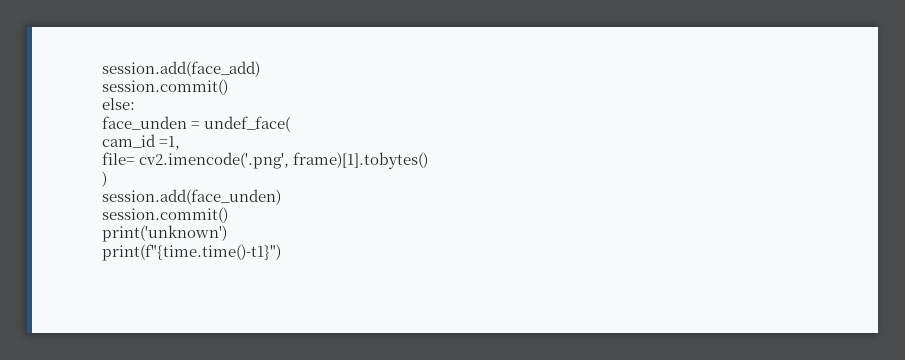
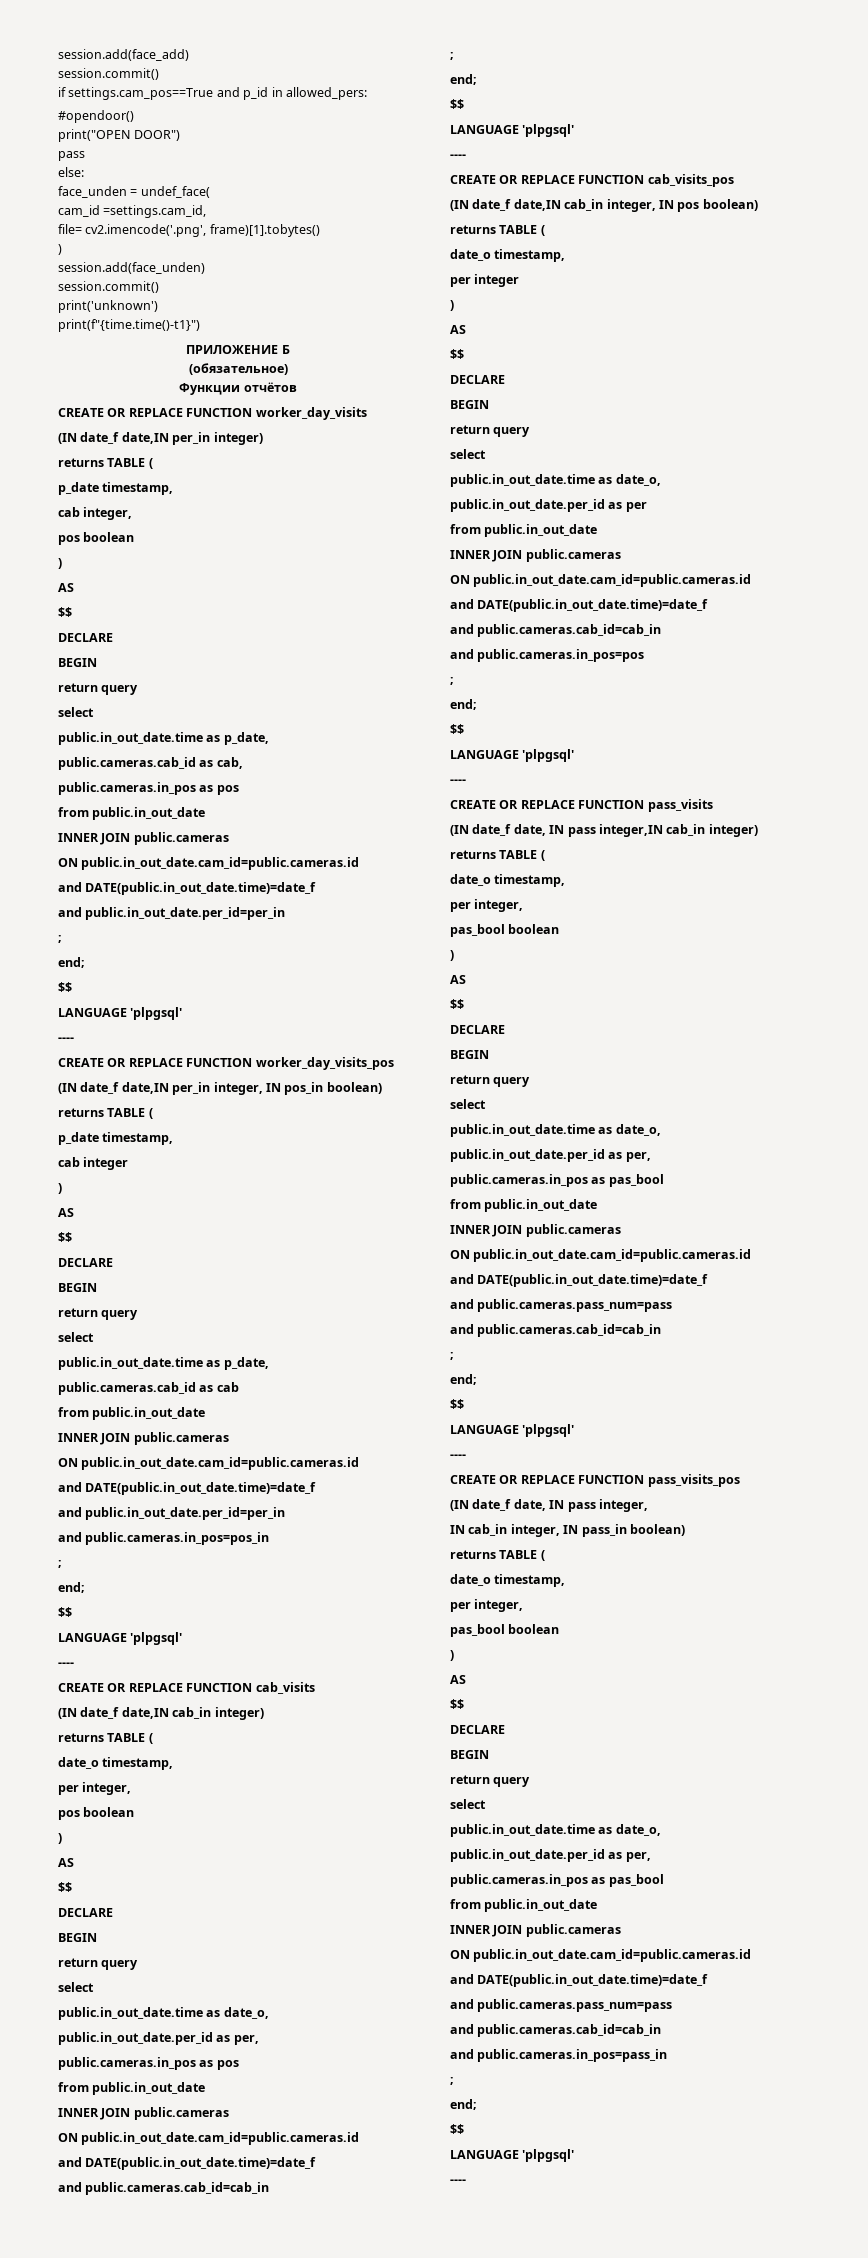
(228, 87) none -> [58,87,367,100] [58,110,134,123] [58,129,181,142] [58,151,85,161] // if settings.cam_pos==True and p_id in allowed_pers: // #opendoor() // print("OPEN DOOR") // pass
[159,136,181,150] =1, -> [103,205,207,218] =settings.cam_id,
(281, 252) none -> [186,345,290,354] [188,363,288,375] [179,382,297,395] [58,407,367,420] [58,432,263,445] [58,458,153,469] [58,482,174,495] [58,507,133,520] [58,532,135,545] [58,558,62,569] [58,583,74,592] [58,607,72,617] [58,633,113,642] [58,658,97,667] [58,683,139,695] [58,707,94,717] [58,732,269,745] [58,757,243,770] [58,782,239,795] [58,807,206,820] [58,832,229,845] [58,857,360,870] [58,882,317,895] [58,907,286,920] [58,935,62,943] [58,957,85,968] [58,982,72,992] [58,1007,183,1020] [58,1037,74,1042] [58,1057,394,1070] [58,1082,382,1095] [58,1108,153,1119] [58,1132,174,1145] [58,1157,129,1170] [58,1183,62,1194] [58,1208,74,1217] [58,1232,72,1242] [58,1258,113,1267] [58,1283,97,1292] [58,1308,139,1320] [58,1332,94,1342] [58,1357,269,1370] [58,1382,239,1395] [58,1407,206,1420] [58,1432,229,1445] [58,1457,360,1470] [58,1482,317,1495] [58,1507,286,1520] [58,1532,270,1545] [58,1560,62,1568] [58,1582,85,1593] [58,1607,72,1617] [58,1632,183,1645] [58,1662,74,1667] [58,1682,315,1694] [58,1707,264,1720] [58,1733,153,1744] [58,1757,174,1770] [58,1782,132,1795] [58,1807,135,1820] [58,1833,62,1844] [58,1858,74,1867] [58,1882,72,1892] [58,1908,113,1917] [58,1933,97,1942] [58,1958,139,1970] [58,1982,94,1992] [58,2007,269,2020] [58,2032,259,2045] [58,2057,239,2070] [58,2082,206,2095] [58,2107,229,2120] [58,2132,360,2145] [58,2157,317,2170] [58,2182,270,2195] [450,52,454,60] [450,74,477,85] [450,99,464,109] [450,124,575,137] [450,154,466,159] [450,174,734,187] [450,199,758,212] [450,225,545,236] [450,249,566,262] [450,274,520,287] [450,300,454,311] [450,325,466,334] [450,349,464,359] [450,375,505,384] [450,400,489,409] [450,425,531,437] [450,449,486,459] [450,474,661,487] [450,499,647,512] [450,524,598,537] [450,549,621,562] [450,574,752,587] [450,599,709,612] [450,624,662,637] [450,649,645,662] [450,677,454,685] [450,699,477,710] [450,724,464,734] [450,749,575,762] [450,779,466,784] [450,799,713,812] [450,824,758,837] [450,850,545,861] [450,874,566,887] [450,899,524,912] [450,924,560,937] [450,950,454,961] [450,975,466,984] [450,999,464,1009] [450,1025,505,1034] [450,1050,489,1059] [450,1075,531,1087] [450,1099,486,1109] [450,1124,661,1137] [450,1149,651,1162] [450,1174,664,1187] [450,1199,598,1212] [450,1224,621,1237] [450,1249,752,1262] [450,1274,709,1287] [450,1299,673,1312] [450,1324,662,1337] [450,1352,454,1360] [450,1374,477,1385] [450,1399,464,1409] [450,1424,575,1437] [450,1454,466,1459] [450,1474,740,1487] [450,1499,648,1512] [450,1524,685,1537] [450,1550,545,1561] [450,1574,566,1587] [450,1599,524,1612] [450,1624,560,1637] [450,1650,454,1661] [450,1675,466,1684] [450,1699,464,1709] [450,1725,505,1734] [450,1750,489,1759] [450,1775,531,1787] [450,1799,486,1809] [450,1824,661,1837] [450,1849,651,1862] [450,1874,664,1887] [450,1899,598,1912] [450,1924,621,1937] [450,1949,752,1962] [450,1974,709,1987] [450,1999,673,2012] [450,2024,662,2037] [450,2049,668,2062] [450,2077,454,2085] [450,2099,477,2110] [450,2124,464,2134] [450,2149,575,2162] [450,2179,466,2184] // ПРИЛОЖЕНИЕ Б // (обязательное) // Функции отчётов // CREATE OR REPLACE FUNCTION worker_day_visits // (IN date_f date,IN per_in integer) // returns TABLE ( // p_date timestamp, // cab integer, // pos boolean // ) // AS // $$ // DECLARE // BEGIN // return query // select // public.in_out_date.time as p_date, // public.cameras.cab_id as cab, // public.cameras.in_pos as pos // from public.in_out_date // INNER JOIN public.cameras // ON public.in_out_date.cam_id=public.cameras.id // and DATE(public.in_out_date.time)=date_f // and public.in_out_date.per_id=per_in // ; // end; // $$ // LANGUAGE 'plpgsql' // ---- // CREATE OR REPLACE FUNCTION worker_day_visits_pos // (IN date_f date,IN per_in integer, IN pos_in boolean) // returns TABLE ( // p_date timestamp, // cab integer // ) // AS // $$ // DECLARE // BEGIN // return query // select // public.in_out_date.time as p_date, // public.cameras.cab_id as cab // from public.in_out_date // INNER JOIN public.cameras // ON public.in_out_date.cam_id=public.cameras.id // and DATE(public.in_out_date.time)=date_f // and public.in_out_date.per_id=per_in // and public.cameras.in_pos=pos_in // ; // end; // $$ // LANGUAGE 'plpgsql' // ---- // CREATE OR REPLACE FUNCTION cab_visits // (IN date_f date,IN cab_in integer) // returns TABLE ( // date_o timestamp, // per integer, // pos boolean // ) // AS // $$ // DECLARE // BEGIN // return query // select // public.in_out_date.time as date_o, // public.in_out_date.per_id as per, // public.cameras.in_pos as pos // from public.in_out_date // INNER JOIN public.cameras // ON public.in_out_date.cam_id=public.cameras.id // and DATE(public.in_out_date.time)=date_f // and public.cameras.cab_id=cab_in // ; // end; // $$ // LANGUAGE 'plpgsql' // ---- // CREATE OR REPLACE FUNCTION cab_visits_pos // (IN date_f date,IN cab_in integer, IN pos boolean) // returns TABLE ( // date_o timestamp, // per integer // ) // AS // $$ // DECLARE // BEGIN // return query // select // public.in_out_date.time as date_o, // public.in_out_date.per_id as per // from public.in_out_date // INNER JOIN public.cameras // ON public.in_out_date.cam_id=public.cameras.id // and DATE(public.in_out_date.time)=date_f // and public.cameras.cab_id=cab_in // and public.cameras.in_pos=pos // ; // end; // $$ // LANGUAGE 'plpgsql' // ---- // CREATE OR REPLACE FUNCTION pass_visits // (IN date_f date, IN pass integer,IN cab_in integer) // returns TABLE ( // date_o timestamp, // per integer, // pas_bool boolean // ) // AS // $$ // DECLARE // BEGIN // return query // select // public.in_out_date.time as date_o, // public.in_out_date.per_id as per, // public.cameras.in_pos as pas_bool // from public.in_out_date // INNER JOIN public.cameras // ON public.in_out_date.cam_id=public.cameras.id // and DATE(public.in_out_date.time)=date_f // and public.cameras.pass_num=pass // and public.cameras.cab_id=cab_in // ; // end; // $$ // LANGUAGE 'plpgsql' // ---- // CREATE OR REPLACE FUNCTION pass_visits_pos // (IN date_f date, IN pass integer, // IN cab_in integer, IN pass_in boolean) // returns TABLE ( // date_o timestamp, // per integer, // pas_bool boolean // ) // AS // $$ // DECLARE // BEGIN // return query // select // public.in_out_date.time as date_o, // public.in_out_date.per_id as per, // public.cameras.in_pos as pas_bool // from public.in_out_date // INNER JOIN public.cameras // ON public.in_out_date.cam_id=public.cameras.id // and DATE(public.in_out_date.time)=date_f // and public.cameras.pass_num=pass // and public.cameras.cab_id=cab_in // and public.cameras.in_pos=pass_in // ; // end; // $$ // LANGUAGE 'plpgsql' // ----

